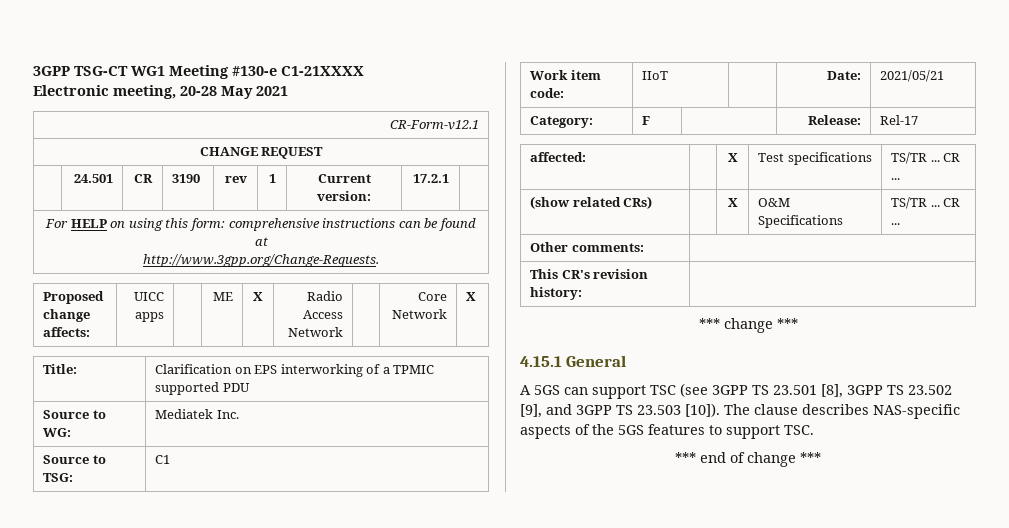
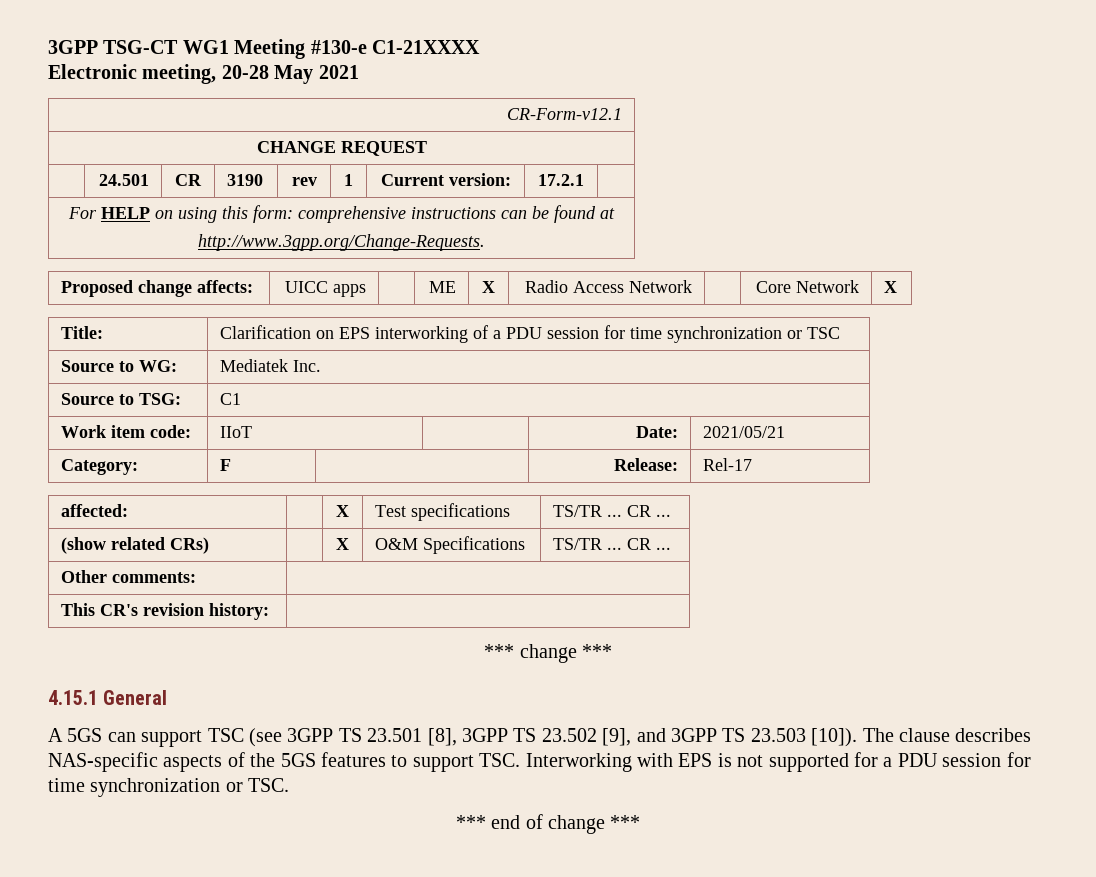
[393,365,435,374] [155,382,250,395] TPMIC supported PDU -> [505,325,840,343] PDU session for time synchronization or TSC
(814, 430) none -> [525,752,1031,772] [48,778,290,797] Interworking with EPS is not supported for a PDU session for time synchronization or TSC.

